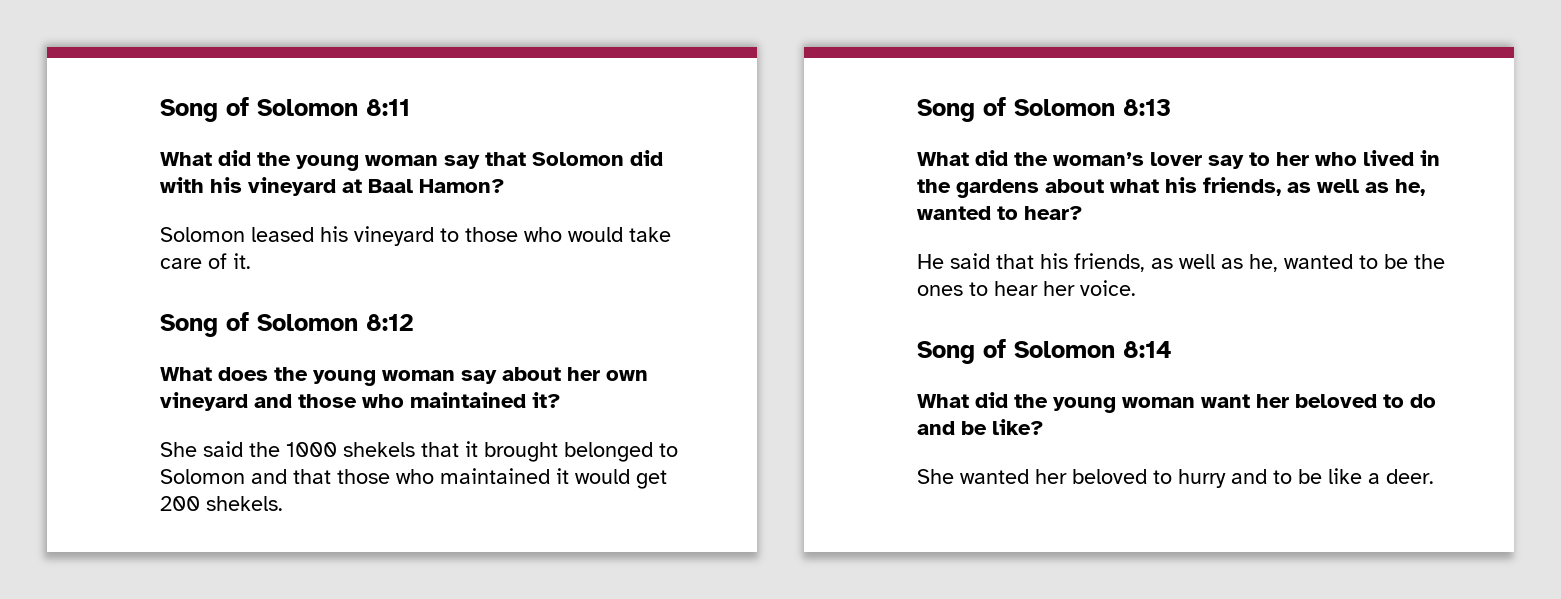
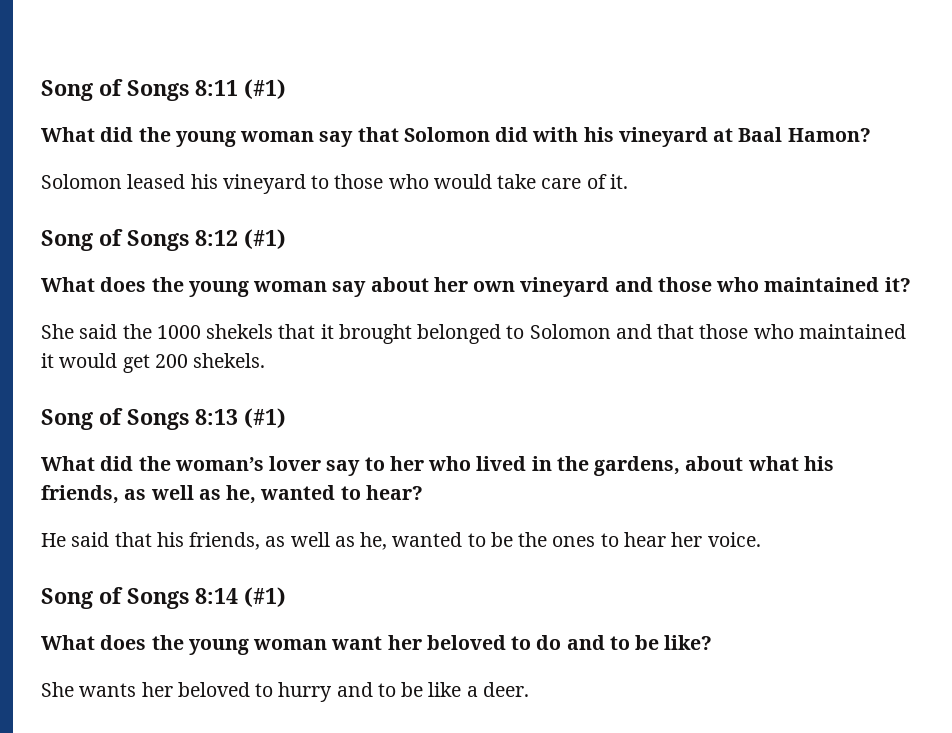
[160,97,358,122] Song of Solomon -> [41,79,189,101] Song of Songs
(410, 107) none -> [244,79,286,99] (#1)
[257,314,358,331] Solomon -> [127,230,189,251] Songs
(414, 322) none -> [244,229,286,249] (#1)
[1014,99,1115,116] Solomon -> [127,409,189,430] Songs
(1171, 107) none -> [244,408,286,428] (#1)
[956,179,1039,198] gardens -> [594,456,681,476] gardens,
[1014,341,1115,358] Solomon -> [127,588,189,609] Songs
[917,392,1008,408] // What did -> [244,587,286,607] [41,635,147,650] (#1) // What does
(955, 428) none -> [609,636,630,650] to
[960,469,1029,484] wanted -> [79,683,137,697] wants

